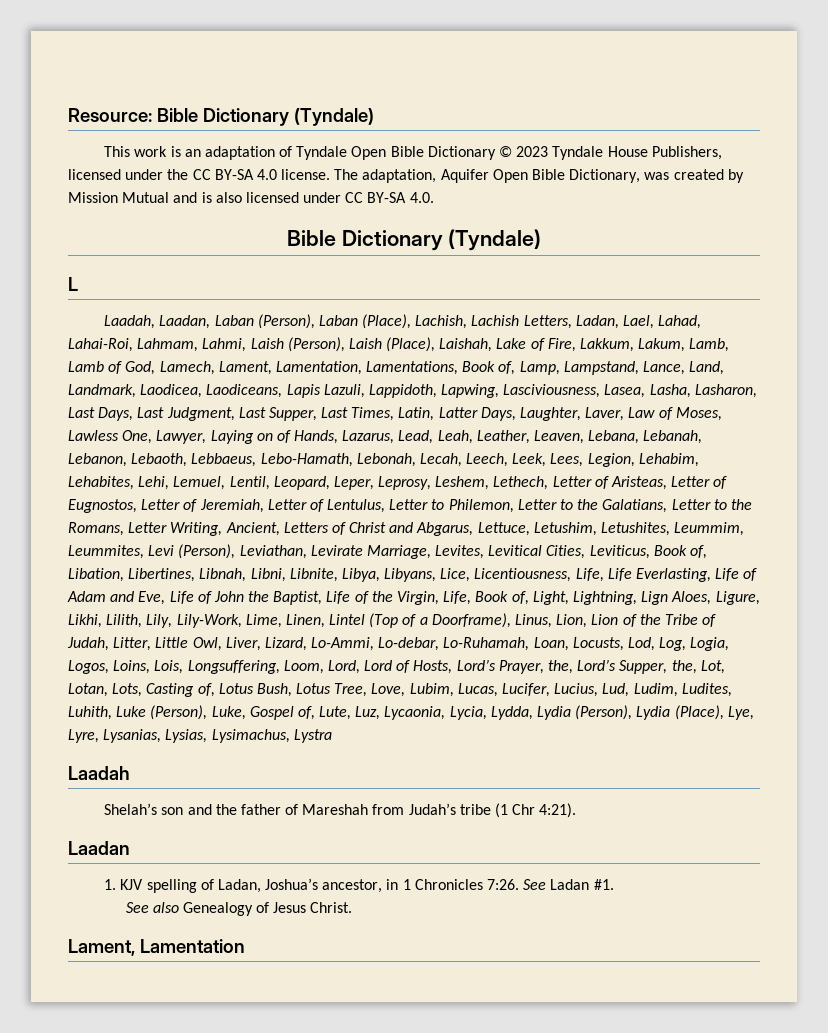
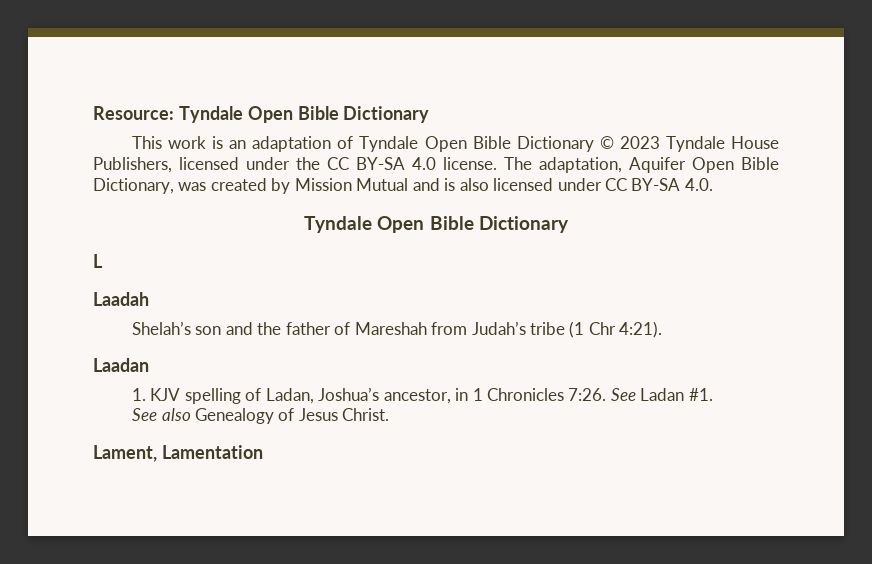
[156,108,374,126] Bible Dictionary (Tyndale) -> [178,106,430,123] Tyndale Open Bible Dictionary
[286,229,542,251] Bible Dictionary (Tyndale) -> [304,216,569,233] Tyndale Open Bible Dictionary
[104,314,702,329] [68,337,730,352] [68,361,725,375] [68,384,757,398] [68,407,722,421] [68,430,703,444] [68,453,699,467] [68,476,728,490] [68,499,752,513] [68,522,745,536] [68,544,708,559] [68,568,758,582] [67,591,760,605] [68,613,717,628] [67,637,730,651] [68,659,725,674] [68,683,732,697] [68,705,754,720] [68,729,332,743] // Laadah, Laadan, Laban (Person), Laban (Place), Lachish, Lachish Letters, Ladan, Lael, Lahad, Lahai-Roi, Lahmam, Lahmi, Laish (Person), Laish (Place), Laishah, Lake of Fire, Lakkum, Lakum, Lamb, Lamb of God, Lamech, Lament, Lamentation, Lamentations, Book of, Lamp, Lampstand, Lance, Land, Landmark, Laodicea, Laodiceans, Lapis Lazuli, Lappidoth, Lapwing, Lasciviousness, Lasea, Lasha, Lasharon, Last Days, Last Judgment, Last Supper, Last Times, Latin, Latter Days, Laughter, Laver, Law of Moses, Lawless One, Lawyer, Laying on of Hands, Lazarus, Lead, Leah, Leather, Leaven, Lebana, Lebanah, Lebanon, Lebaoth, Lebbaeus, Lebo-Hamath, Lebonah, Lecah, Leech, Leek, Lees, Legion, Lehabim, Lehabites, Lehi, Lemuel, Lentil, Leopard, Leper, Leprosy, Leshem, Lethech, Letter of Aristeas, Letter of Eugnostos, Letter of Jeremiah, Letter of Lentulus, Letter to Philemon, Letter to the Galatians, Letter to the Romans, Letter Writing, Ancient, Letters of Christ and Abgarus, Lettuce, Letushim, Letushites, Leummim, Leummites, Levi (Person), Leviathan, Levirate Marriage, Levites, Levitical Cities, Leviticus, Book of, Libation, Libertines, Libnah, Libni, Libnite, Libya, Libyans, Lice, Licentiousness, Life, Life Everlasting, Life of Adam and Eve, Life of John the Baptist, Life of the Virgin, Life, Book of, Light, Lightning, Lign Aloes, Ligure, Likhi, Lilith, Lily, Lily-Work, Lime, Linen, Lintel (Top of a Doorframe), Linus, Lion, Lion of the Tribe of Judah, Litter, Little Owl, Liver, Lizard, Lo-Ammi, Lo-debar, Lo-Ruhamah, Loan, Locusts, Lod, Log, Logia, Logos, Loins, Lois, Longsuffering, Loom, Lord, Lord of Hosts, Lord’s Prayer, the, Lord’s Supper, the, Lot, Lotan, Lots, Casting of, Lotus Bush, Lotus Tree, Love, Lubim, Lucas, Lucifer, Lucius, Lud, Ludim, Ludites, Luhith, Luke (Person), Luke, Gospel of, Lute, Luz, Lycaonia, Lycia, Lydda, Lydia (Person), Lydia (Place), Lye, Lyre, Lysanias, Lysias, Lysimachus, Lystra -> (103, 261) none

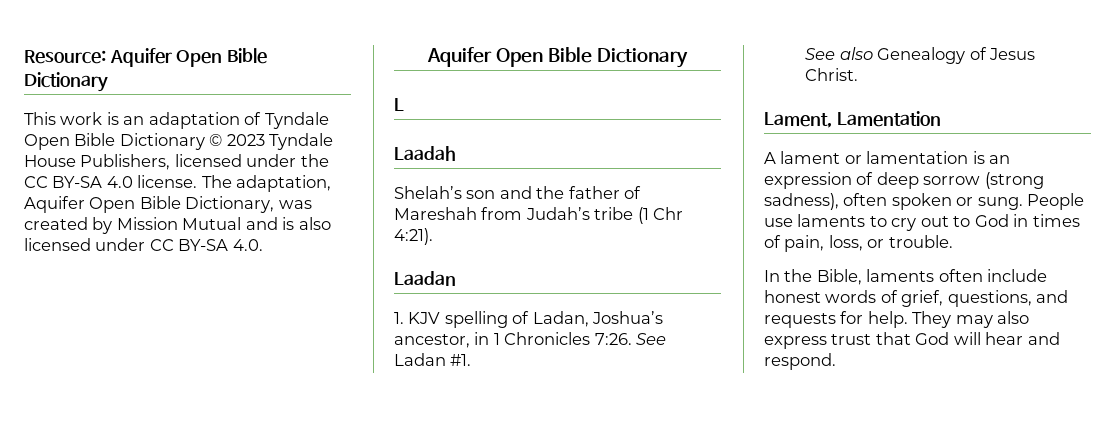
[178,106,243,123] Tyndale -> [109,48,172,67] Aquifer
[304,216,373,233] Tyndale -> [427,47,493,67] Aquifer
(263, 452) none -> [764,151,1011,164] [764,172,1044,189] [764,193,1085,210] [764,214,1080,231] [764,235,953,252] [764,269,1048,285] [764,290,1069,307] [764,311,1030,328] [764,332,1060,349] [764,353,836,370] // A lament or lamentation is an expression of deep sorrow (strong sadness), often spoken or sung. People use laments to cry out to God in times of pain, loss, or trouble. // In the Bible, laments often include honest words of grief, questions, and requests for help. They may also express trust that God will hear and respond.

